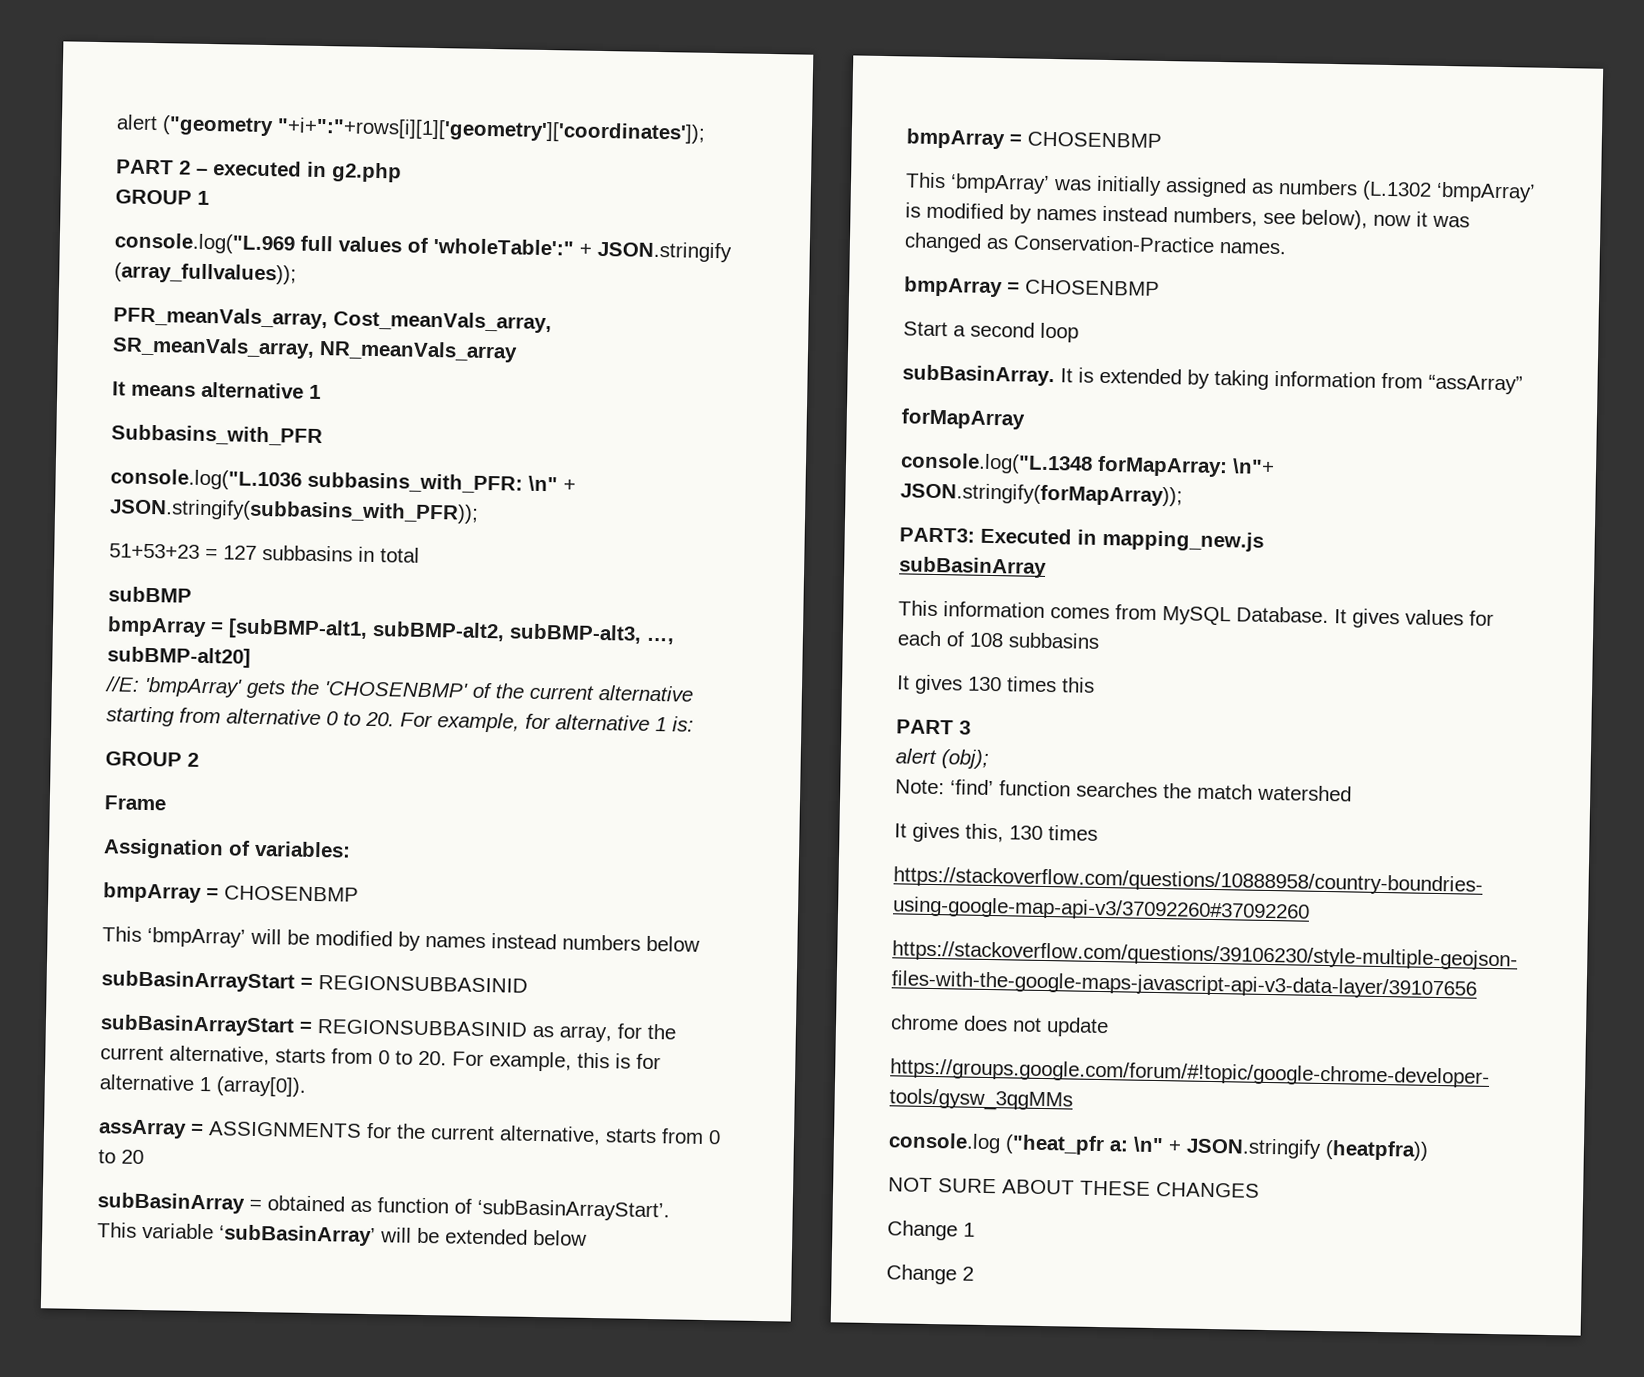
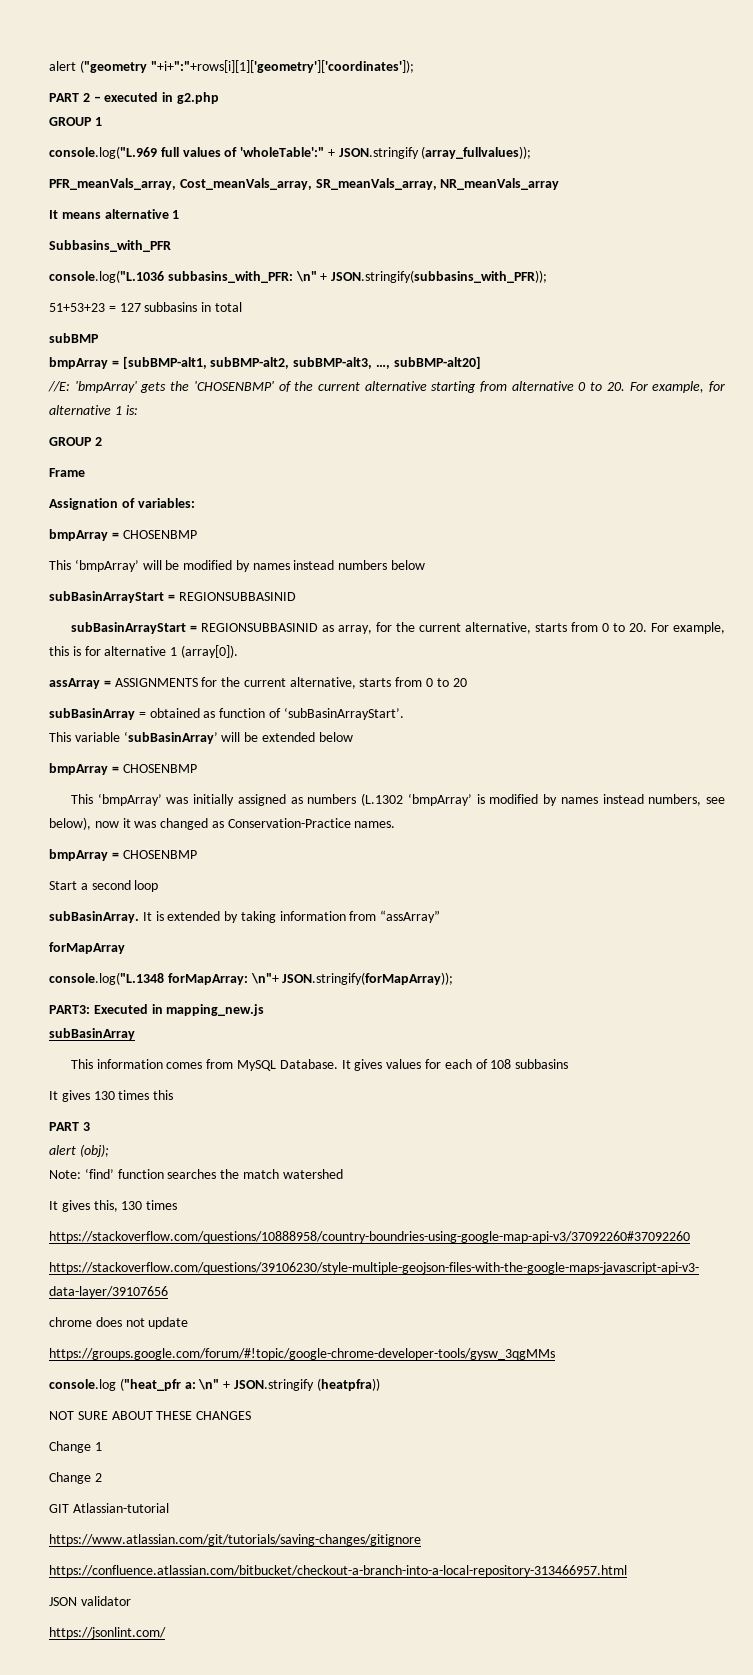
(974, 1273) none -> [49,1503,169,1513] [49,1534,421,1546] [49,1565,627,1577] [49,1596,131,1606] [49,1627,166,1639] // GIT Atlassian-tutorial // https://www.atlassian.com/git/tutorials/saving-changes/gitignore // https://confluence.atlassian.com/bitbucket/checkout-a-branch-into-a-local-repository-313466957.html // JSON validator // https://jsonlint.com/

